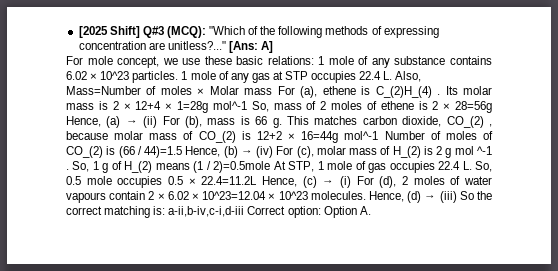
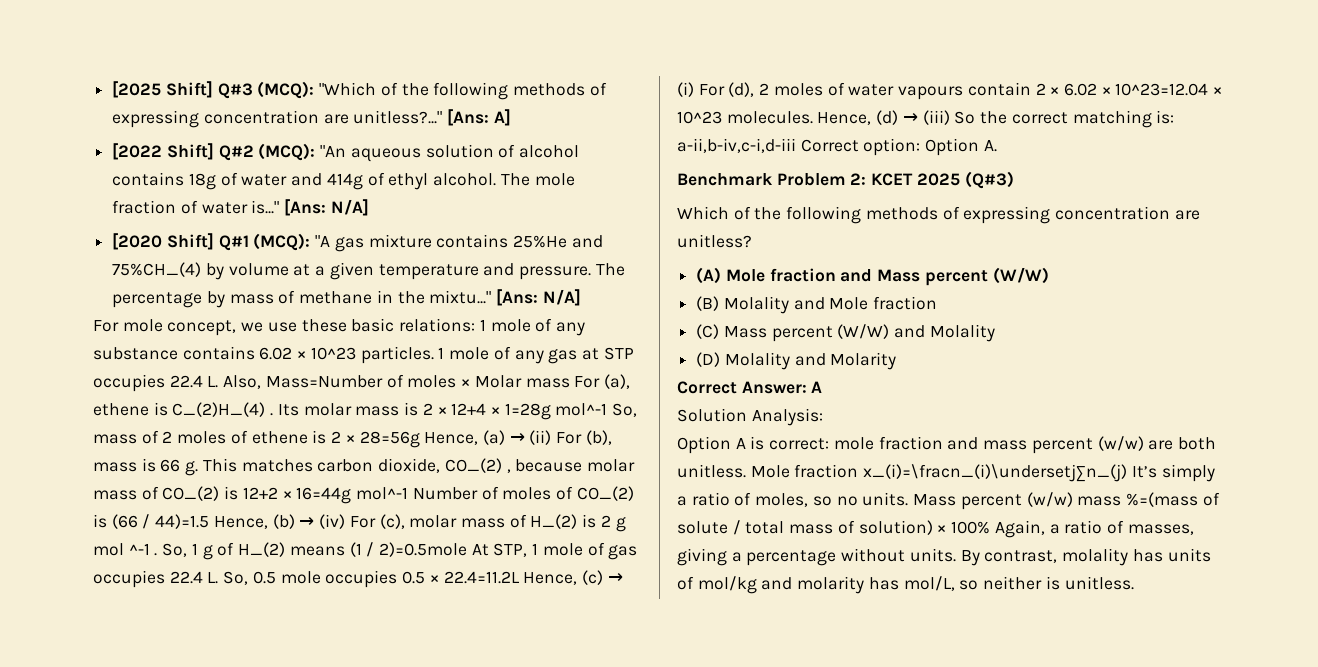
(274, 47) none -> [112,143,580,162] [112,172,575,190] [112,199,369,216] [112,233,603,252] [112,262,625,280] [112,289,581,308] // [2022 Shift] Q#2 (MCQ): "An aqueous solution of alcohol contains 18g of water and 414g of ethyl alcohol. The mole fraction of water is..." [Ans: N/A] // [2020 Shift] Q#1 (MCQ): "A gas mixture contains 25%He and 75%CH_(4) by volume at a given temperature and pressure. The percentage by mass of methane in the mixtu..." [Ans: N/A]
(371, 210) none -> [677,171,1014,189] [677,206,1200,224] [677,234,752,248] [696,267,1049,286] [696,296,938,314] [696,324,995,342] [696,352,897,370] [677,381,823,394] [677,408,823,426] [677,436,1216,454] [677,464,1215,482] [677,492,1220,510] [677,520,1194,538] [677,548,1211,566] [677,576,1134,594] // Benchmark Problem 2: KCET 2025 (Q#3) // Which of the following methods of expressing concentration are unitless? // (A) Mole fraction and Mass percent (W/W) // (B) Molality and Mole fraction // (C) Mass percent (W/W) and Molality // (D) Molality and Molarity // Correct Answer: A // Solution Analysis: // Option A is correct: mole fraction and mass percent (w/w) are both unitless. Mole fraction x_(i)=\fracn_(i)\undersetj∑n_(j) It’s simply a ratio of moles, so no units. Mass percent (w/w) mass %=(mass of solute / total mass of solution) × 100% Again, a ratio of masses, giving a percentage without units. By contrast, molality has units of mol/kg and molarity has mol/L, so neither is unitless.

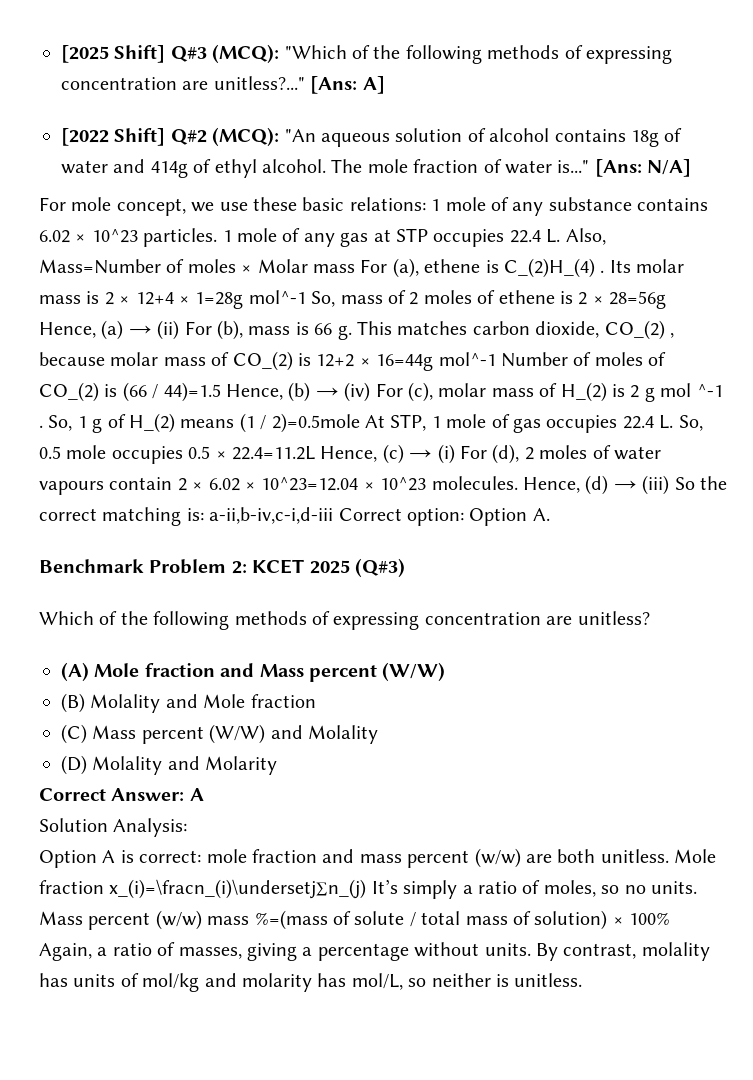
[112,233,603,252] [112,262,625,280] [112,289,581,308] // [2020 Shift] Q#1 (MCQ): "A gas mixture contains 25%He and 75%CH_(4) by volume at a given temperature and pressure. The percentage by mass of methane in the mixtu..." [Ans: N/A] -> (692, 168) none

